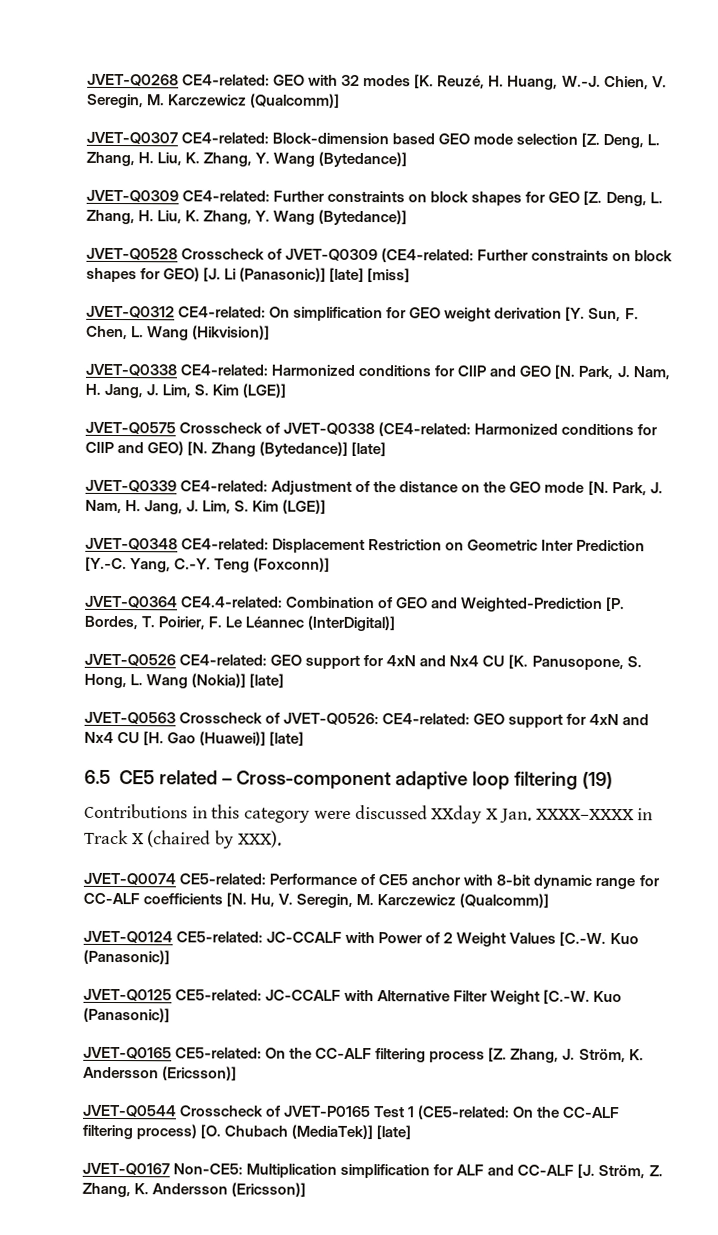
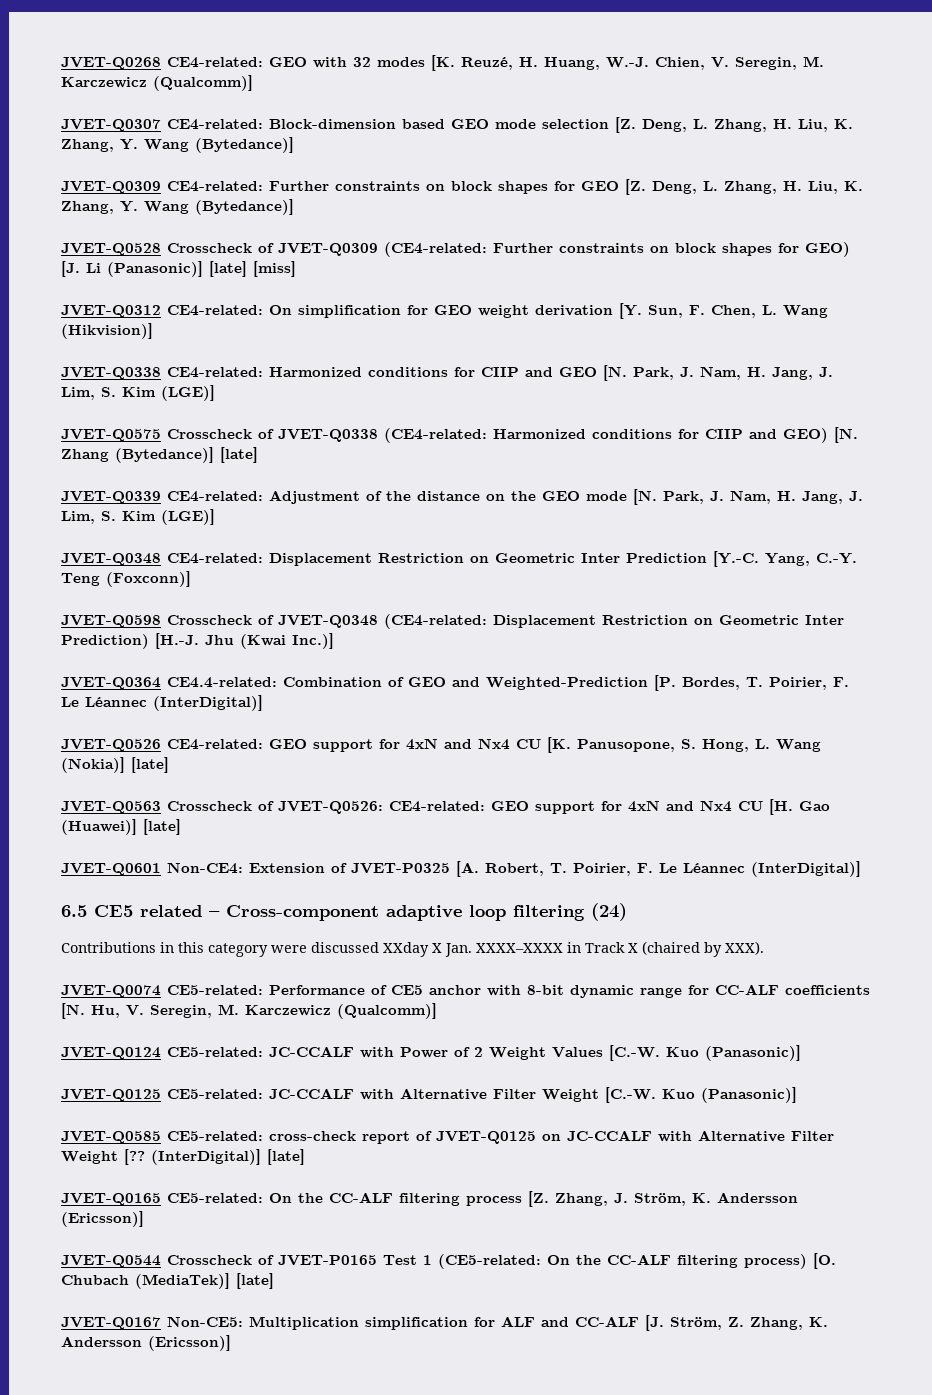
(331, 564) none -> [61,614,844,629] [61,633,334,649] // JVET-Q0598 Crosscheck of JVET-Q0348 (CE4-related: Displacement Restriction on Geometric Inter Prediction) [H.-J. Jhu (Kwai Inc.)]
(305, 738) none -> [61,861,861,877] // JVET-Q0601 Non-CE4: Extension of JVET-P0325 [A. Robert, T. Poirier, F. Le Léannec (InterDigital)]
[581,771,613,790] (19) -> [591,903,628,921] (24)
(170, 1015) none -> [61,1130,834,1144] [61,1149,305,1165] // JVET-Q0585 CE5-related: cross-check report of JVET-Q0125 on JC-CCALF with Alternative Filter Weight [?? (InterDigital)] [late]

